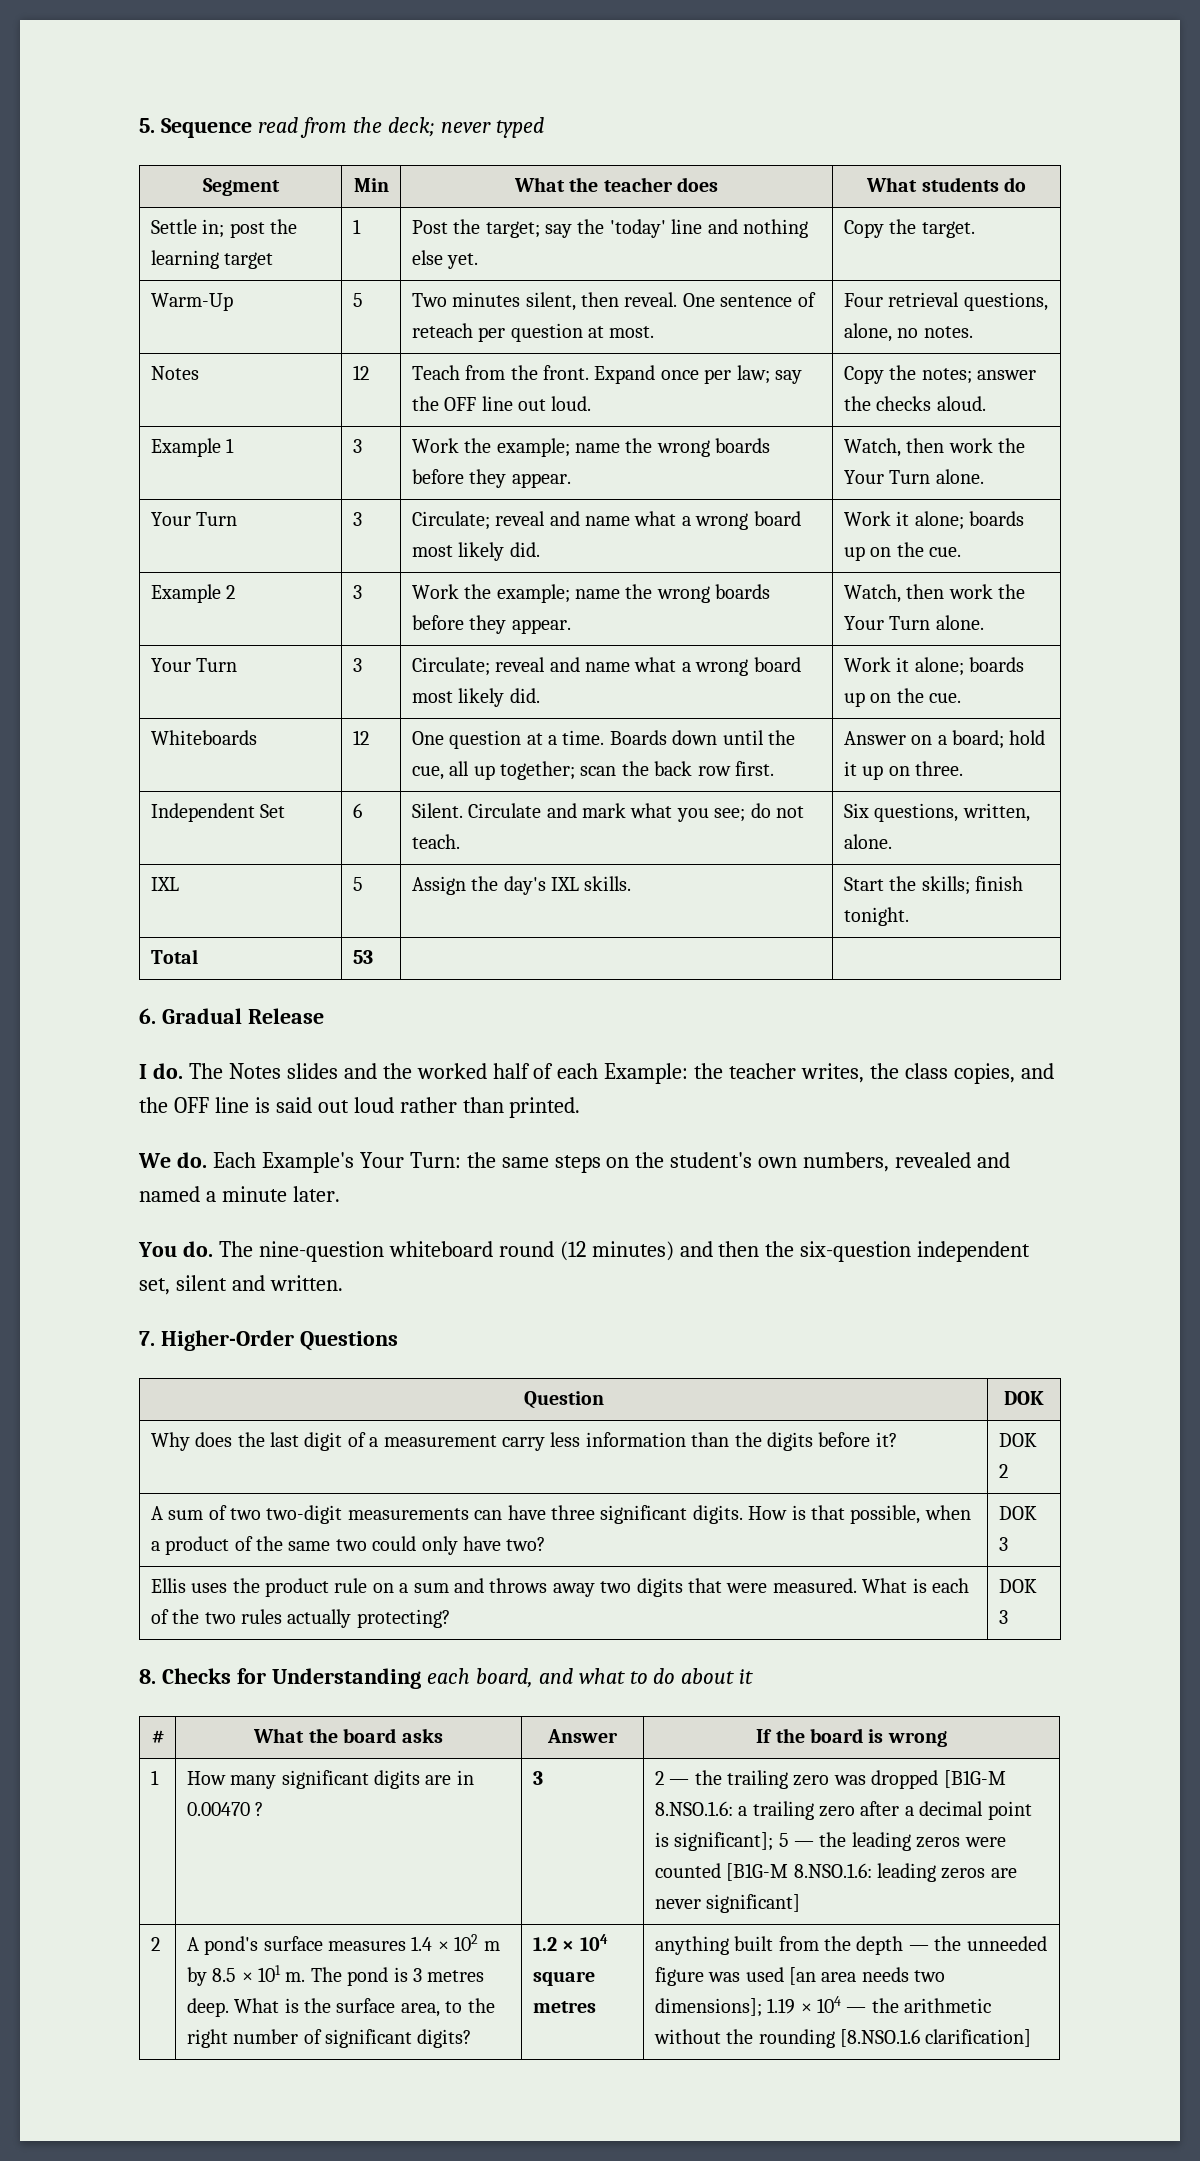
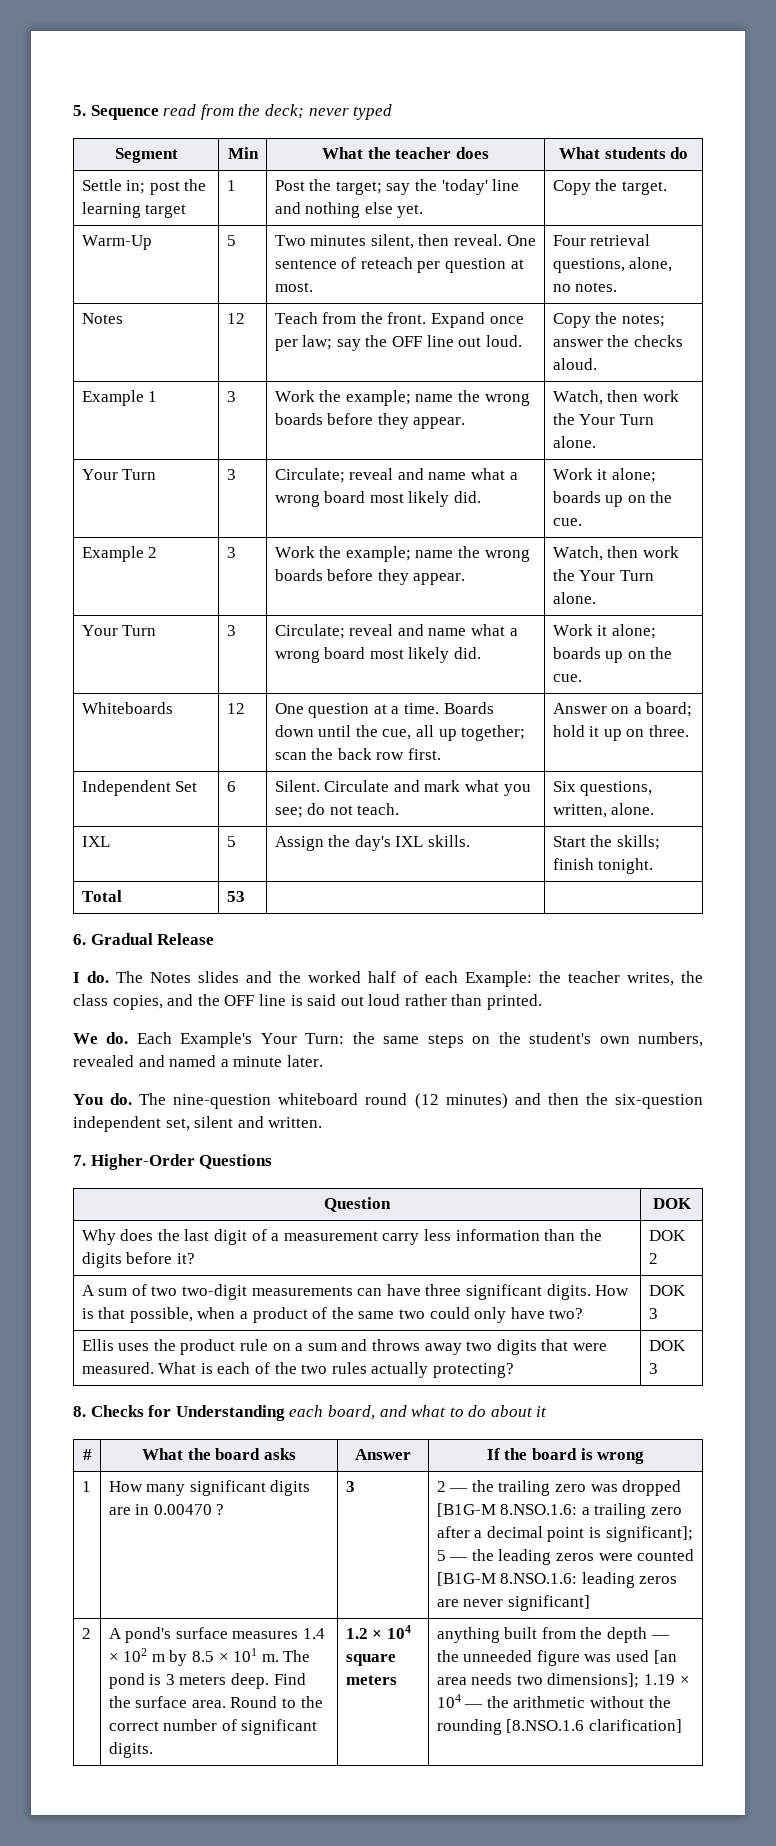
[427,1970,485,1982] [186,1998,440,2017] metres deep. What is the surface area, -> [179,1673,306,1689] [108,1696,278,1708] meters deep. Find the surface area. Round
[186,2029,228,2048] right -> [108,1721,159,1731] correct
[417,2029,472,2048] digits? -> [108,1742,153,1758] digits.
[532,2001,596,2013] metres -> [345,1675,397,1685] meters

